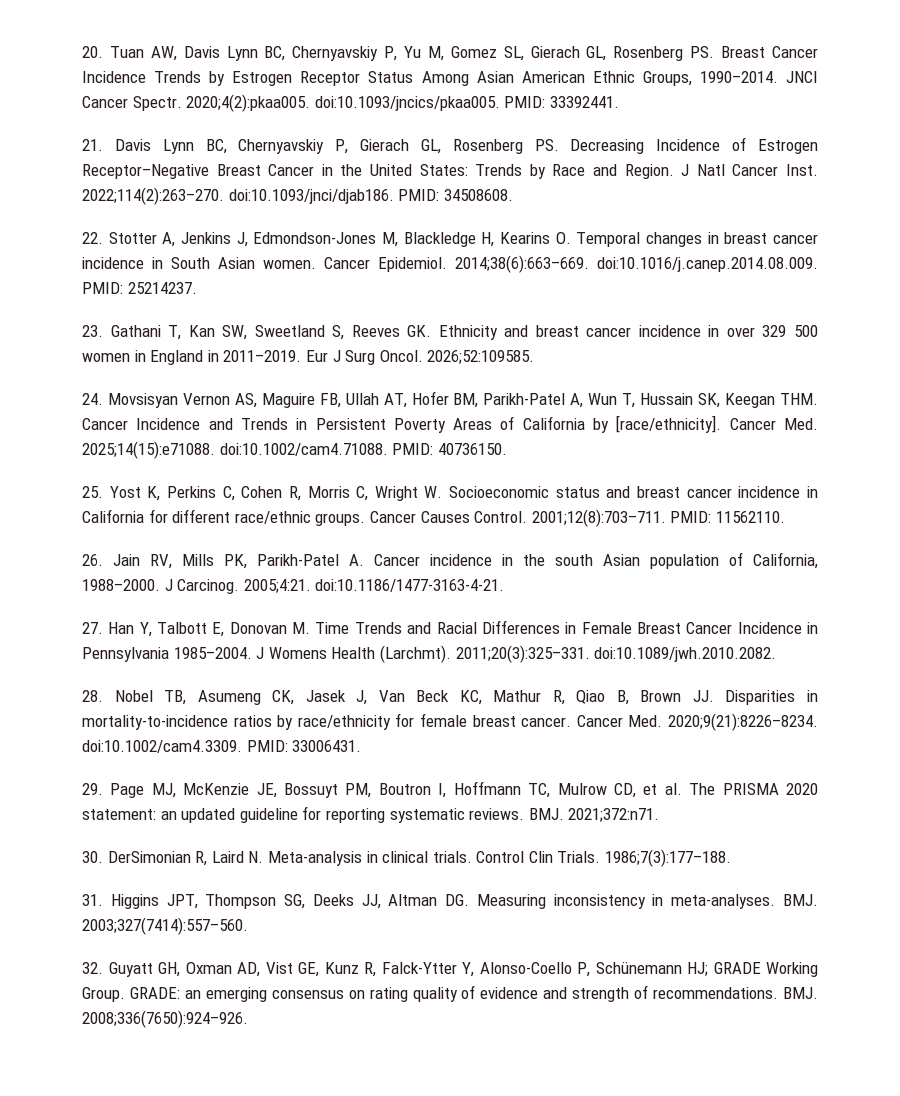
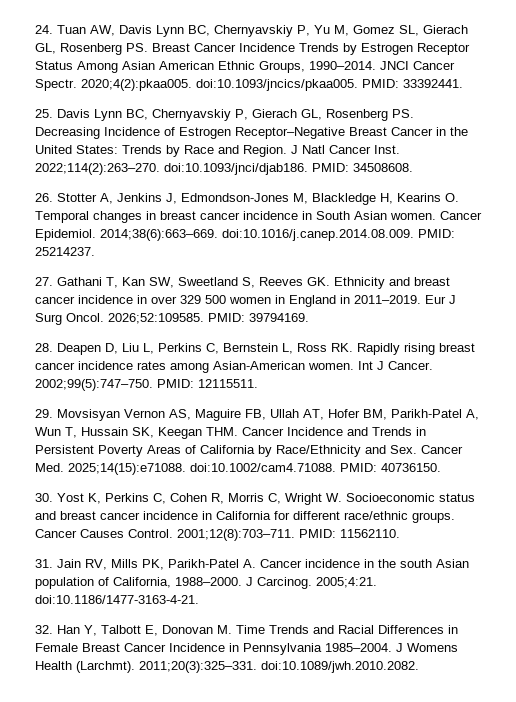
[82,46,103,58] 20. -> [35,25,53,34] 24.
[82,139,103,151] 21. -> [35,109,53,118] 25.
[82,232,103,244] 22. -> [35,193,53,202] 26.
[82,325,103,337] 23. -> [35,277,53,286] 27.
[82,393,103,405] // 24. -> [208,313,309,322] [35,343,475,355] [35,361,433,373] [35,379,258,391] [35,409,53,418] PMID: 39794169. // 28. Deapen D, Liu L, Perkins C, Bernstein L, Ross RK. Rapidly rising breast cancer incidence rates among Asian-American women. Int J Cancer. 2002;99(5):747–750. PMID: 12115511. // 29.
[616,415,722,433] [race/ethnicity]. -> [276,445,417,457] Race/Ethnicity and Sex.
[82,486,103,498] 25. -> [35,493,53,502] 30.
[82,554,103,566] 26. -> [35,559,53,568] 31.
[82,622,103,634] 27. -> [35,625,53,634] 32.
[82,690,818,705] [82,713,819,731] [82,740,362,753] [82,781,818,798] [82,806,660,823] [82,849,732,867] [82,894,818,909] [82,917,248,935] [82,962,818,977] [82,985,819,1002] [82,1010,248,1028] // 28. Nobel TB, Asumeng CK, Jasek J, Van Beck KC, Mathur R, Qiao B, Brown JJ. Disparities in mortality-to-incidence ratios by race/ethnicity for female breast cancer. Cancer Med. 2020;9(21):8226–8234. doi:10.1002/cam4.3309. PMID: 33006431. // 29. Page MJ, McKenzie JE, Bossuyt PM, Boutron I, Hoffmann TC, Mulrow CD, et al. The PRISMA 2020 statement: an updated guideline for reporting systematic reviews. BMJ. 2021;372:n71. // 30. DerSimonian R, Laird N. Meta-analysis in clinical trials. Control Clin Trials. 1986;7(3):177–188. // 31. Higgins JPT, Thompson SG, Deeks JJ, Altman DG. Measuring inconsistency in meta-analyses. BMJ. 2003;327(7414):557–560. // 32. Guyatt GH, Oxman AD, Vist GE, Kunz R, Falck-Ytter Y, Alonso-Coello P, Schünemann HJ; GRADE Working Group. GRADE: an emerging consensus on rating quality of evidence and strength of recommendations. BMJ. 2008;336(7650):924–926. -> (419, 667) none

